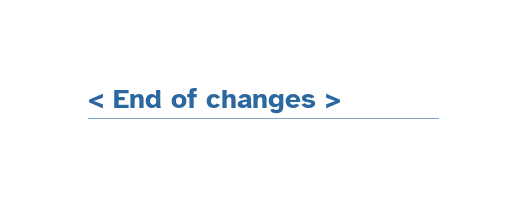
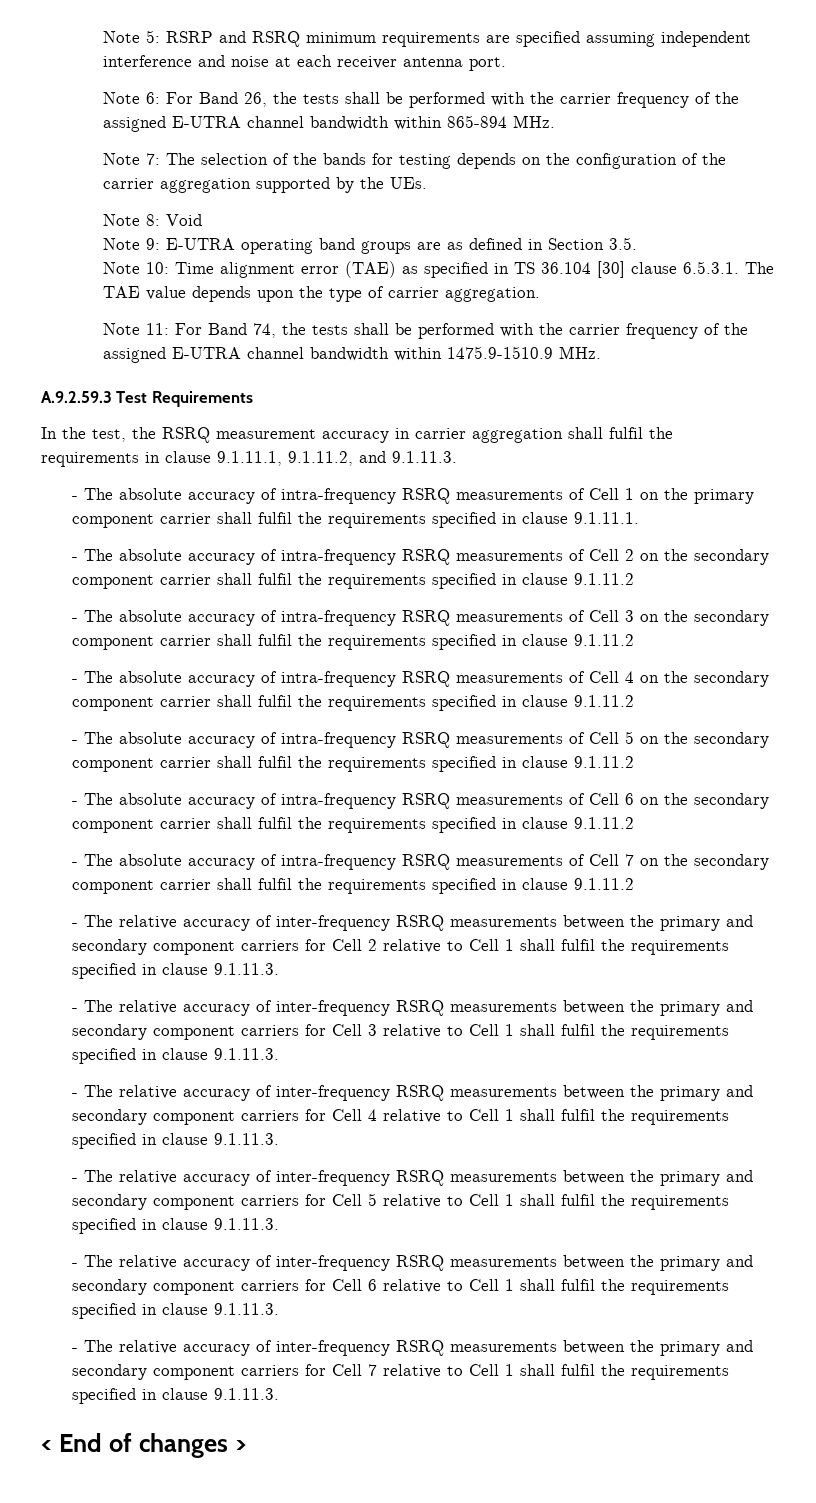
(88, 101) none -> [103,30,752,47] [103,55,507,71] [103,92,740,108] [103,115,556,132] [103,153,727,169] [103,177,428,193] [103,214,203,226] [103,237,638,254] [103,261,775,278] [103,286,541,302] [103,323,749,339] [103,346,602,363] [41,391,253,407] [41,427,673,443] [41,451,457,467] [72,488,755,504] [72,512,640,528] [72,549,770,565] [72,573,635,589] [72,610,770,626] [72,634,635,650] [72,671,770,687] [72,695,635,711] [72,731,770,748] [72,756,635,772] [72,793,770,809] [72,817,635,833] [72,854,770,870] [72,878,635,894] [72,915,754,931] [72,939,730,955] [72,963,280,979] [72,1000,754,1016] [72,1024,730,1040] [72,1048,280,1064] [72,1085,754,1101] [72,1109,730,1125] [72,1133,280,1149] [72,1170,754,1186] [72,1193,730,1210] [72,1218,280,1234] [72,1255,754,1271] [72,1279,730,1295] [72,1303,280,1319] [72,1340,754,1356] [72,1364,730,1380] [72,1388,280,1404] Note 5: RSRP and RSRQ minimum requirements are specified assuming independent interference and noise at each receiver antenna port. // Note 6: For Band 26, the tests shall be performed with the carrier frequency of the assigned E-UTRA channel bandwidth within 865-894 MHz. // Note 7: The selection of the bands for testing depends on the configuration of the carrier aggregation supported by the UEs. // Note 8: Void // Note 9: E-UTRA operating band groups are as defined in Section 3.5. // Note 10: Time alignment error (TAE) as specified in TS 36.104 [30] clause 6.5.3.1. The TAE value depends upon the type of carrier aggregation. // Note 11: For Band 74, the tests shall be performed with the carrier frequency of the assigned E-UTRA channel bandwidth within 1475.9-1510.9 MHz. // A.9.2.59.3 Test Requirements // In the test, the RSRQ measurement accuracy in carrier aggregation shall fulfil the requirements in clause 9.1.11.1, 9.1.11.2, and 9.1.11.3. // - The absolute accuracy of intra-frequency RSRQ measurements of Cell 1 on the primary component carrier shall fulfil the requirements specified in clause 9.1.11.1. // - The absolute accuracy of intra-frequency RSRQ measurements of Cell 2 on the secondary component carrier shall fulfil the requirements specified in clause 9.1.11.2 // - The absolute accuracy of intra-frequency RSRQ measurements of Cell 3 on the secondary component carrier shall fulfil the requirements specified in clause 9.1.11.2 // - The absolute accuracy of intra-frequency RSRQ measurements of Cell 4 on the secondary component carrier shall fulfil the requirements specified in clause 9.1.11.2 // - The absolute accuracy of intra-frequency RSRQ measurements of Cell 5 on the secondary component carrier shall fulfil the requirements specified in clause 9.1.11.2 // - The absolute accuracy of intra-frequency RSRQ measurements of Cell 6 on the secondary component carrier shall fulfil the requirements specified in clause 9.1.11.2 // - The absolute accuracy of intra-frequency RSRQ measurements of Cell 7 on the secondary component carrier shall fulfil the requirements specified in clause 9.1.11.2 // - The relative accuracy of inter-frequency RSRQ measurements between the primary and secondary component carriers for Cell 2 relative to Cell 1 shall fulfil the requirements specified in clause 9.1.11.3. // - The relative accuracy of inter-frequency RSRQ measurements between the primary and secondary component carriers for Cell 3 relative to Cell 1 shall fulfil the requirements specified in clause 9.1.11.3. // - The relative accuracy of inter-frequency RSRQ measurements between the primary and secondary component carriers for Cell 4 relative to Cell 1 shall fulfil the requirements specified in clause 9.1.11.3. // - The relative accuracy of inter-frequency RSRQ measurements between the primary and secondary component carriers for Cell 5 relative to Cell 1 shall fulfil the requirements specified in clause 9.1.11.3. // - The relative accuracy of inter-frequency RSRQ measurements between the primary and secondary component carriers for Cell 6 relative to Cell 1 shall fulfil the requirements specified in clause 9.1.11.3. // - The relative accuracy of inter-frequency RSRQ measurements between the primary and secondary component carriers for Cell 7 relative to Cell 1 shall fulfil the requirements specified in clause 9.1.11.3. //

